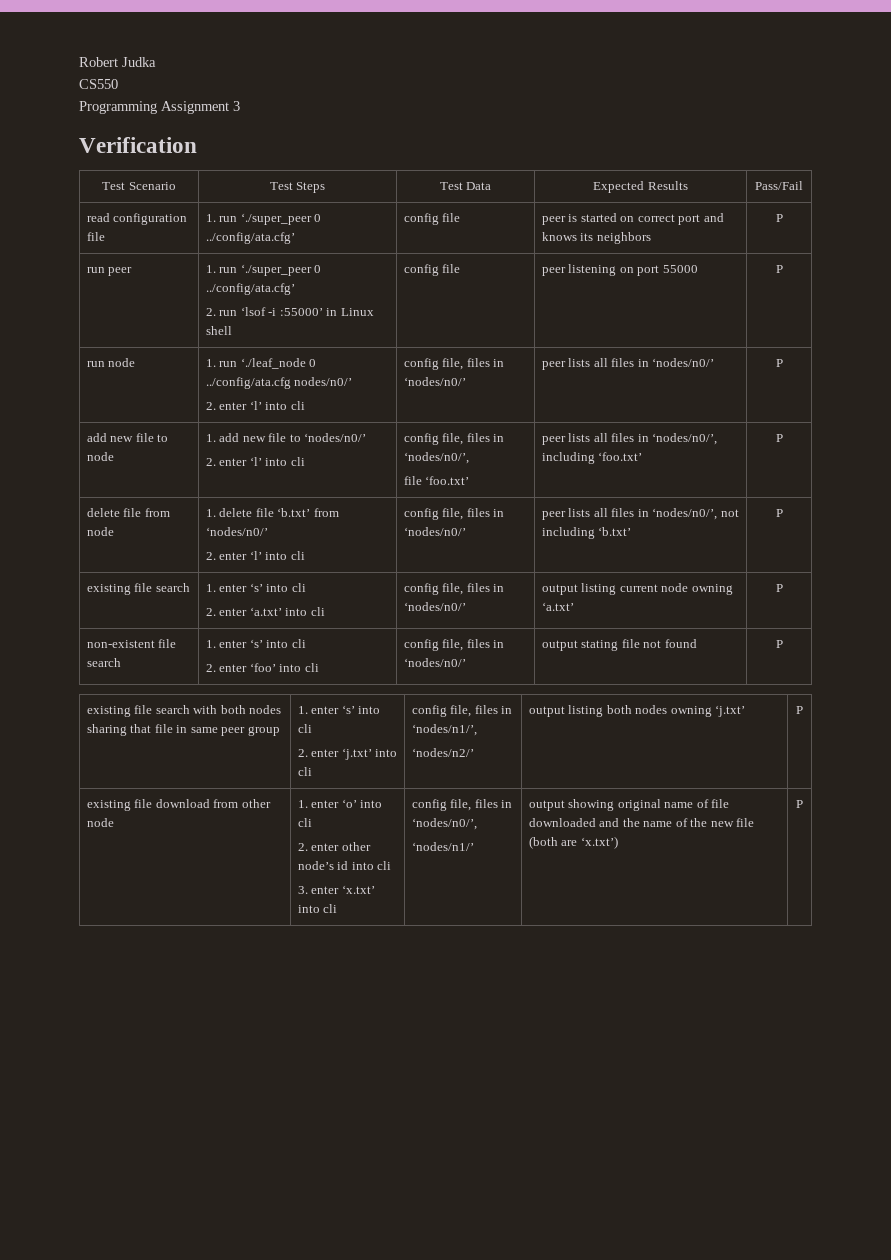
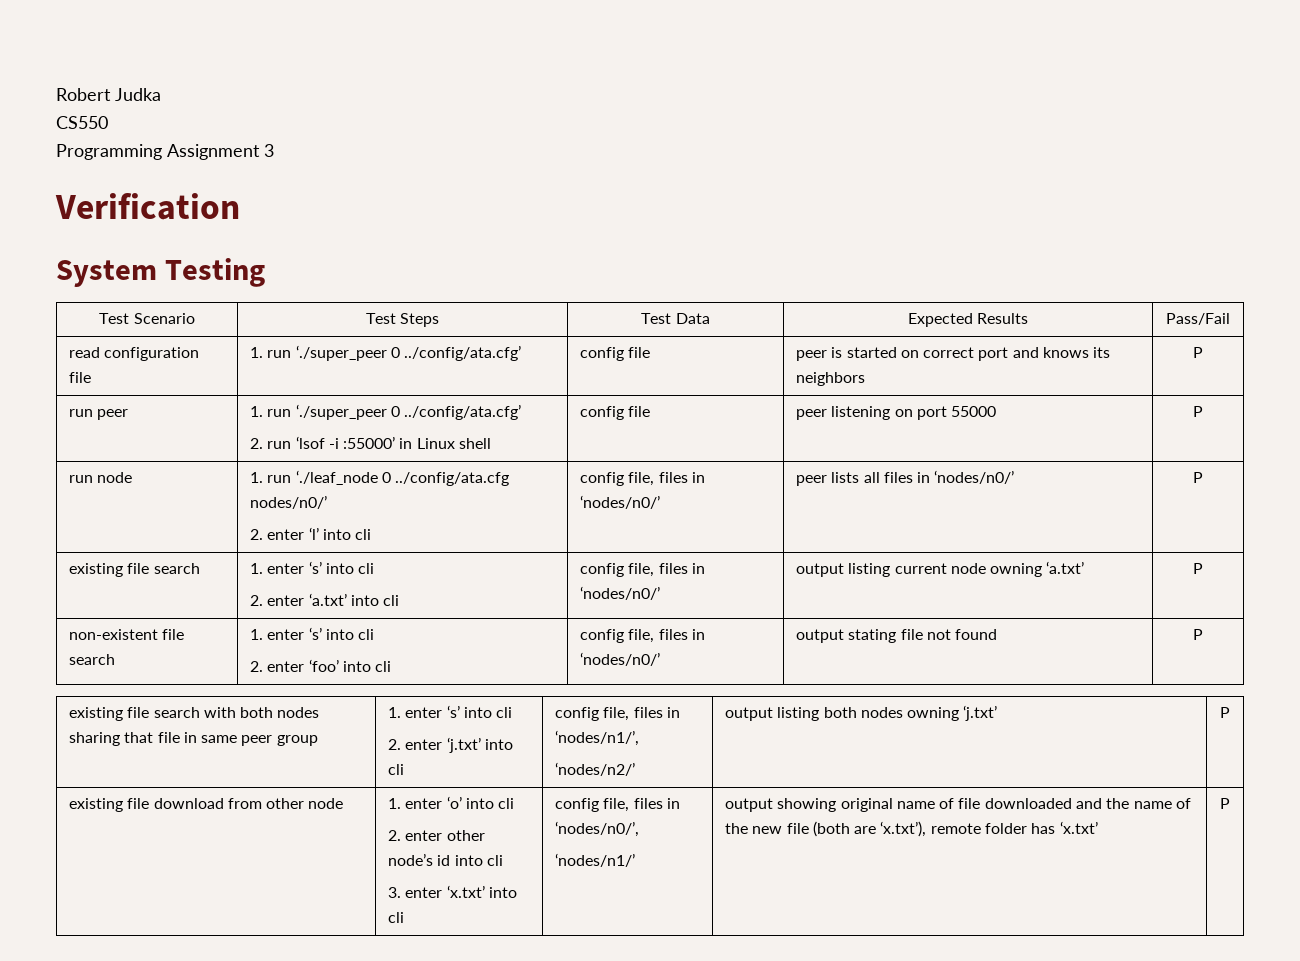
(197, 145) none -> [56,258,266,287] // System Testing
[86,433,169,442] [86,452,114,461] [205,433,367,442] [205,457,305,466] [403,433,505,445] [403,452,469,464] [403,476,470,485] [541,433,718,445] [541,452,643,464] [775,434,783,442] [86,508,170,517] [86,527,114,536] [205,508,339,517] [205,527,268,536] [205,551,305,560] [403,508,505,520] [403,527,466,536] [541,508,739,520] [541,527,632,539] [775,509,783,517] // add new file to node | 1. add new file to ‘nodes/n0/’ // 2. enter ‘l’ into cli | config file, files in ‘nodes/n0/’, // file ‘foo.txt’ | peer lists all files in ‘nodes/n0/’, including ‘foo.txt’ | P // delete file from node | 1. delete file ‘b.txt’ from ‘nodes/n0/’ // 2. enter ‘l’ into cli | config file, files in ‘nodes/n0/’ | peer lists all files in ‘nodes/n0/’, not including ‘b.txt’ | P -> (1203, 477) none
[580,836,618,849] ‘x.txt’) -> [880,821,1098,837] ‘x.txt’), remote folder has ‘x.txt’

